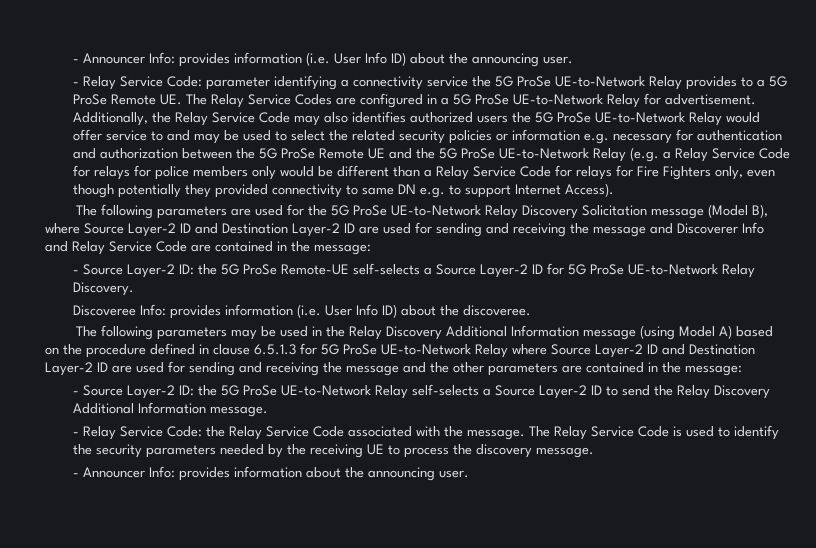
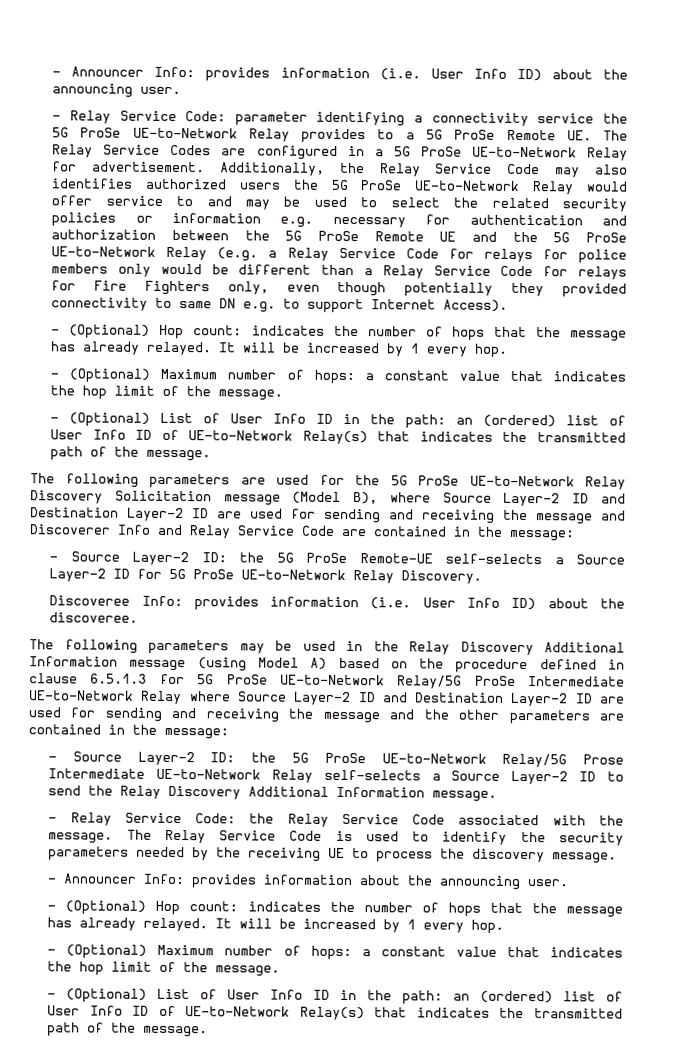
(614, 190) none -> [51,324,627,342] [51,341,509,358] [50,368,626,385] [50,385,284,401] [50,412,627,429] [50,429,626,445] [50,446,212,462] // - (Optional) Hop count: indicates the number of hops that the message has already relayed. It will be increased by 1 every hop. // - (Optional) Maximum number of hops: a constant value that indicates the hop limit of the message. // - (Optional) List of User Info ID in the path: an (ordered) list of User Info ID of UE-to-Network Relay(s) that indicates the transmitted path of the message.
(471, 349) none -> [397,675,625,689] [29,690,134,701] Relay/5G ProSe Intermediate UE-to-Network
(371, 390) none -> [502,753,624,768] [48,768,262,780] Relay/5G Prose Intermediate UE-to-Network
(469, 474) none -> [47,900,623,918] [47,917,505,934] [47,944,623,961] [47,961,281,977] [47,988,624,1005] [47,1005,623,1021] [47,1022,209,1038] // - (Optional) Hop count: indicates the number of hops that the message has already relayed. It will be increased by 1 every hop. // - (Optional) Maximum number of hops: a constant value that indicates the hop limit of the message. // - (Optional) List of User Info ID in the path: an (ordered) list of User Info ID of UE-to-Network Relay(s) that indicates the transmitted path of the message.

